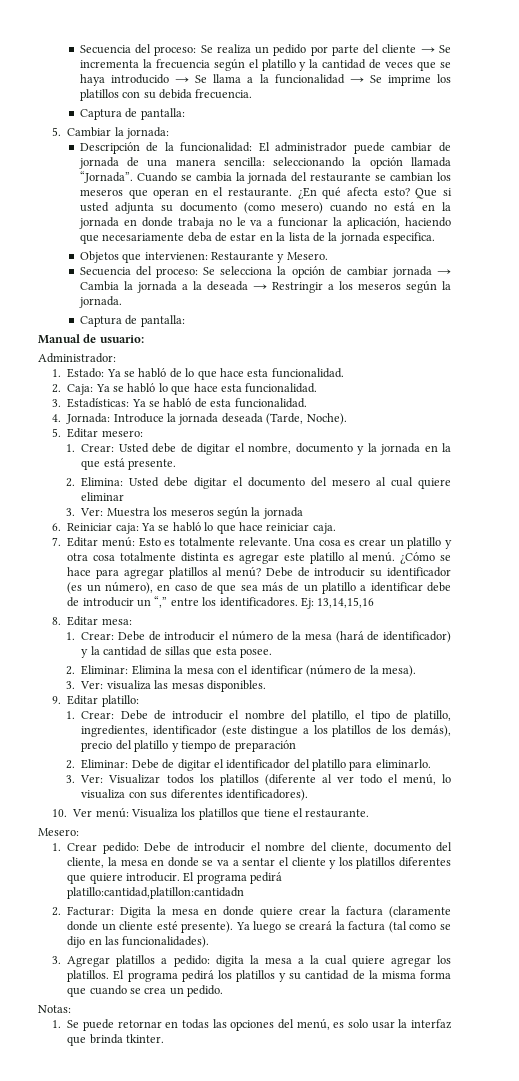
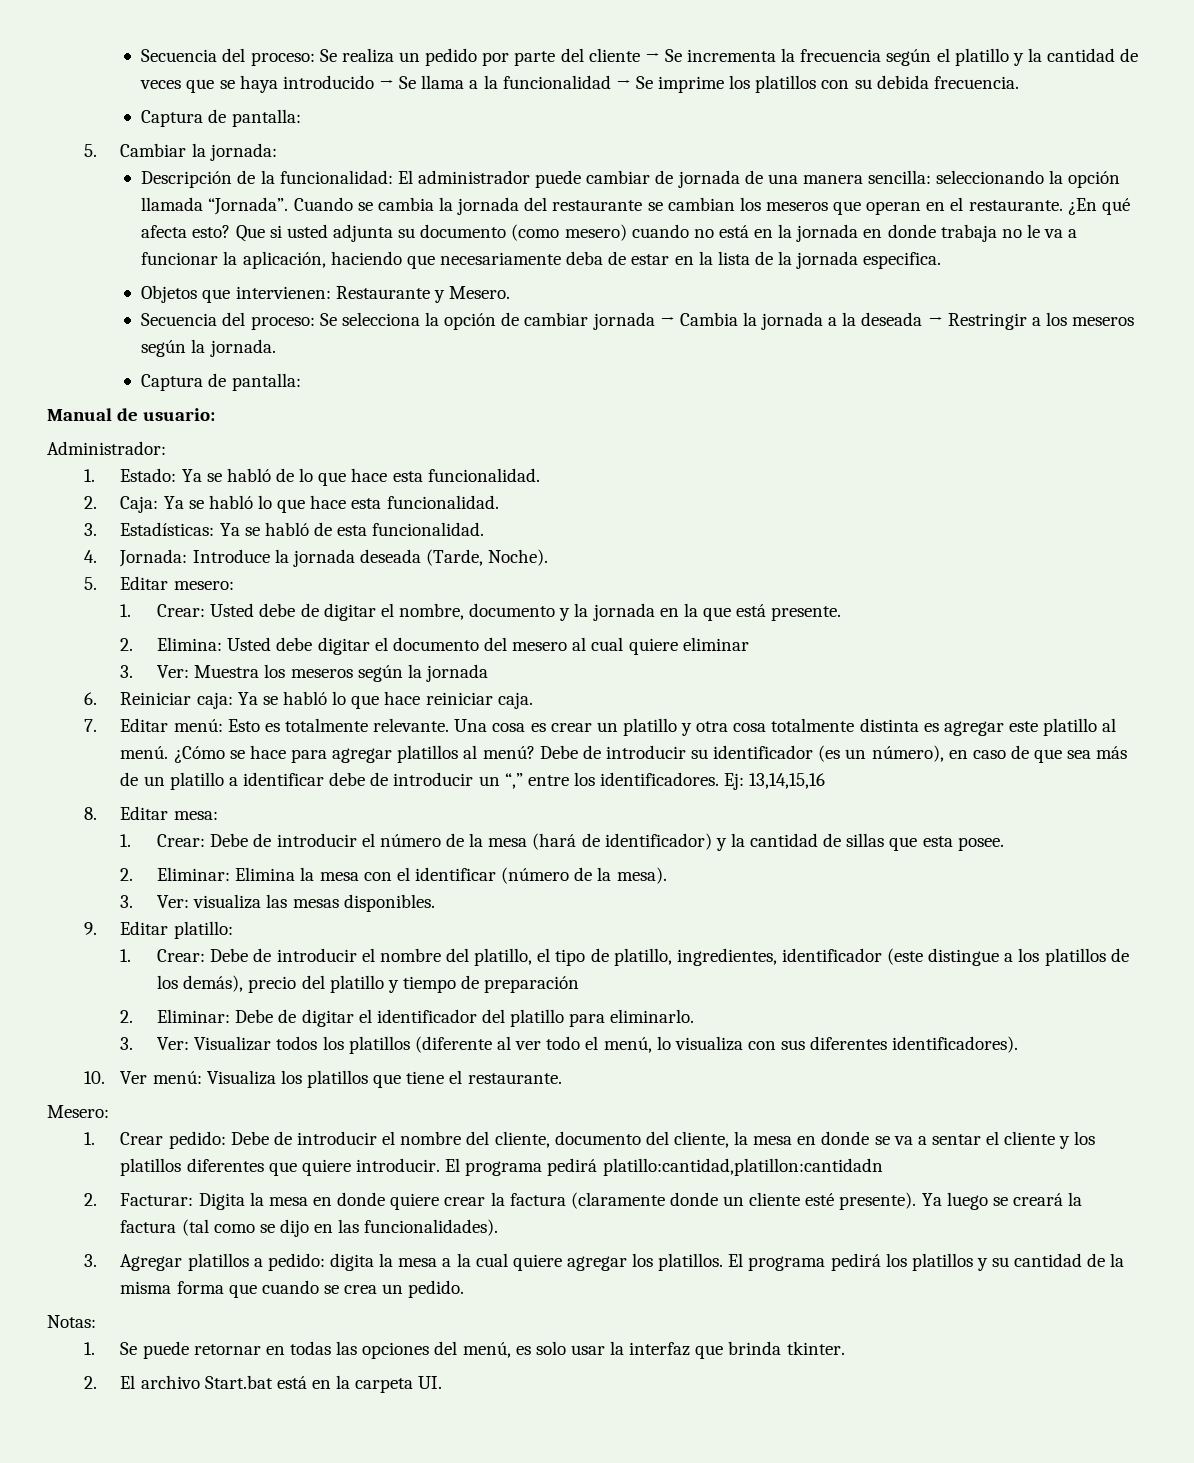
(165, 1038) none -> [83,1375,443,1393] // 2. El archivo Start.bat está en la carpeta UI.

